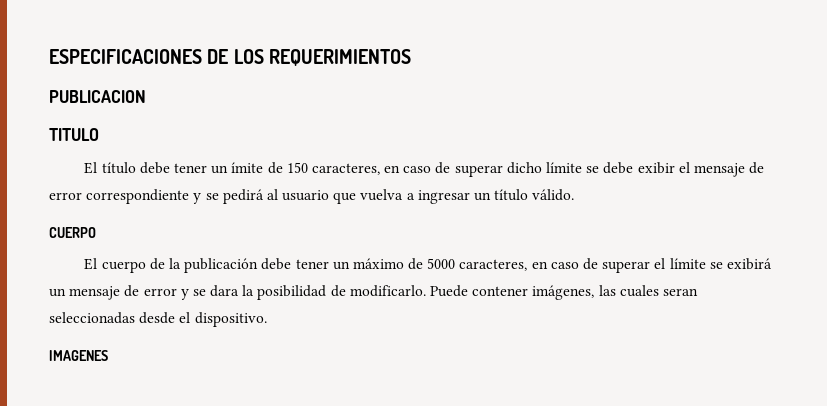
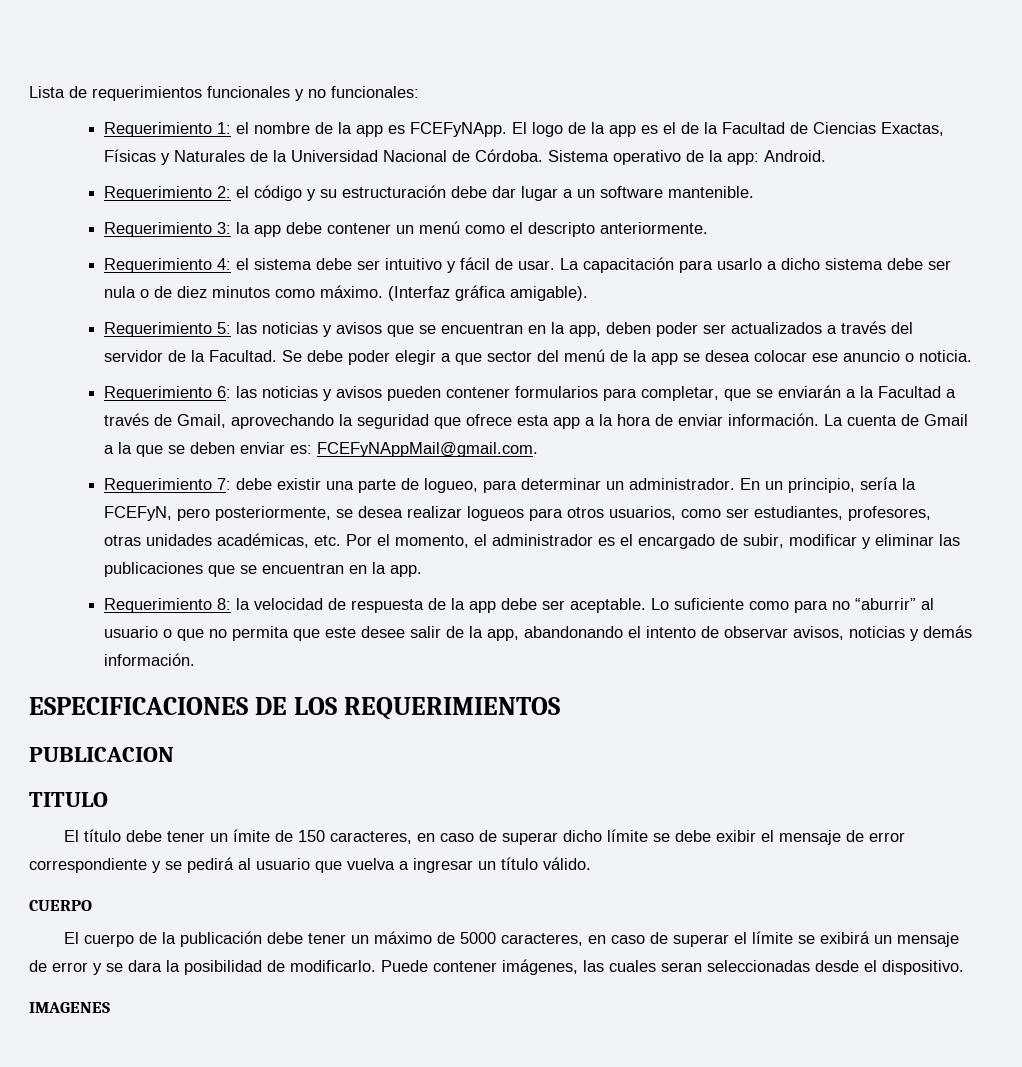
(49, 56) none -> [29,86,419,101] [103,122,944,137] [103,149,826,165] [103,185,754,201] [103,221,708,237] [103,257,951,273] [103,285,588,301] [103,321,913,337] [103,349,972,365] [103,385,956,401] [103,413,968,429] [103,442,538,457] [103,477,916,493] [103,506,931,521] [103,533,960,549] [103,562,422,577] [103,598,934,613] [103,625,972,641] [103,653,195,666] Lista de requerimientos funcionales y no funcionales: // Requerimiento 1: el nombre de la app es FCEFyNApp. El logo de la app es el de la Facultad de Ciencias Exactas, Físicas y Naturales de la Universidad Nacional de Córdoba. Sistema operativo de la app: Android. // Requerimiento 2: el código y su estructuración debe dar lugar a un software mantenible. // Requerimiento 3: la app debe contener un menú como el descripto anteriormente. // Requerimiento 4: el sistema debe ser intuitivo y fácil de usar. La capacitación para usarlo a dicho sistema debe ser nula o de diez minutos como máximo. (Interfaz gráfica amigable). // Requerimiento 5: las noticias y avisos que se encuentran en la app, deben poder ser actualizados a través del servidor de la Facultad. Se debe poder elegir a que sector del menú de la app se desea colocar ese anuncio o noticia. // Requerimiento 6: las noticias y avisos pueden contener formularios para completar, que se enviarán a la Facultad a través de Gmail, aprovechando la seguridad que ofrece esta app a la hora de enviar información. La cuenta de Gmail a la que se deben enviar es: FCEFyNAppMail@gmail.com. // Requerimiento 7: debe existir una parte de logueo, para determinar un administrador. En un principio, sería la FCEFyN, pero posteriormente, se desea realizar logueos para otros usuarios, como ser estudiantes, profesores, otras unidades académicas, etc. Por el momento, el administrador es el encargado de subir, modificar y eliminar las publicaciones que se encuentran en la app. // Requerimiento 8: la velocidad de respuesta de la app debe ser aceptable. Lo suficiente como para no “aburrir” al usuario o que no permita que este desee salir de la app, abandonando el intento de observar avisos, noticias y demás información. //

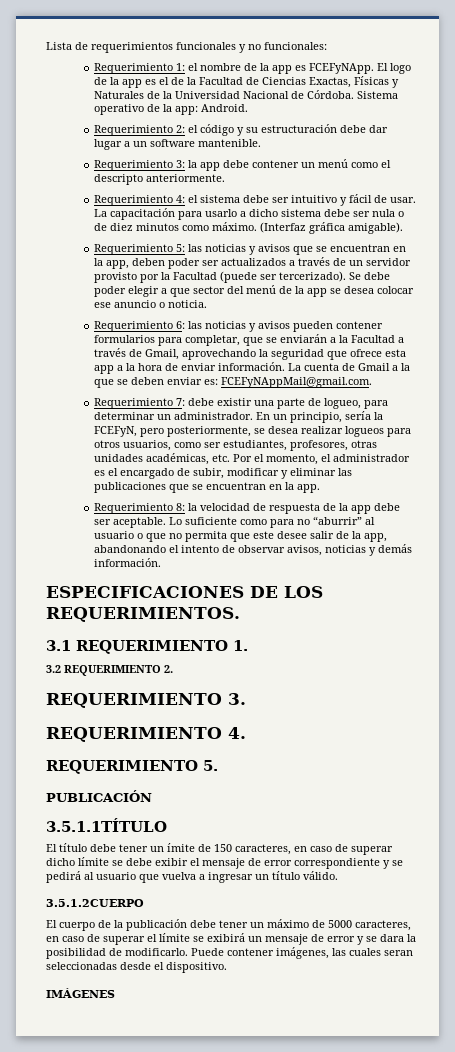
[890,322,913,334] [103,350,277,362] del servidor de la Facultad. -> [332,258,411,266] [93,271,346,283] de un servidor provisto por la Facultad (puede ser tercerizado).
[344,697,561,720] [29,747,174,762] [29,792,108,807] REQUERIMIENTOS // PUBLICACION // TITULO -> [46,607,240,622] [46,640,248,654] [46,665,173,676] [46,693,246,708] [46,727,246,742] [46,760,218,774] [46,790,152,802] [46,818,167,832] REQUERIMIENTOS. // 3.1 REQUERIMIENTO 1. // 3.2 REQUERIMIENTO 2. // REQUERIMIENTO 3. // REQUERIMIENTO 4. // REQUERIMIENTO 5. // PUBLICACIÓN // 3.5.1.1TÍTULO
[29,900,92,911] CUERPO -> [46,899,144,907] 3.5.1.2CUERPO
[29,1002,110,1013] IMAGENES -> [46,988,115,998] IMÁGENES

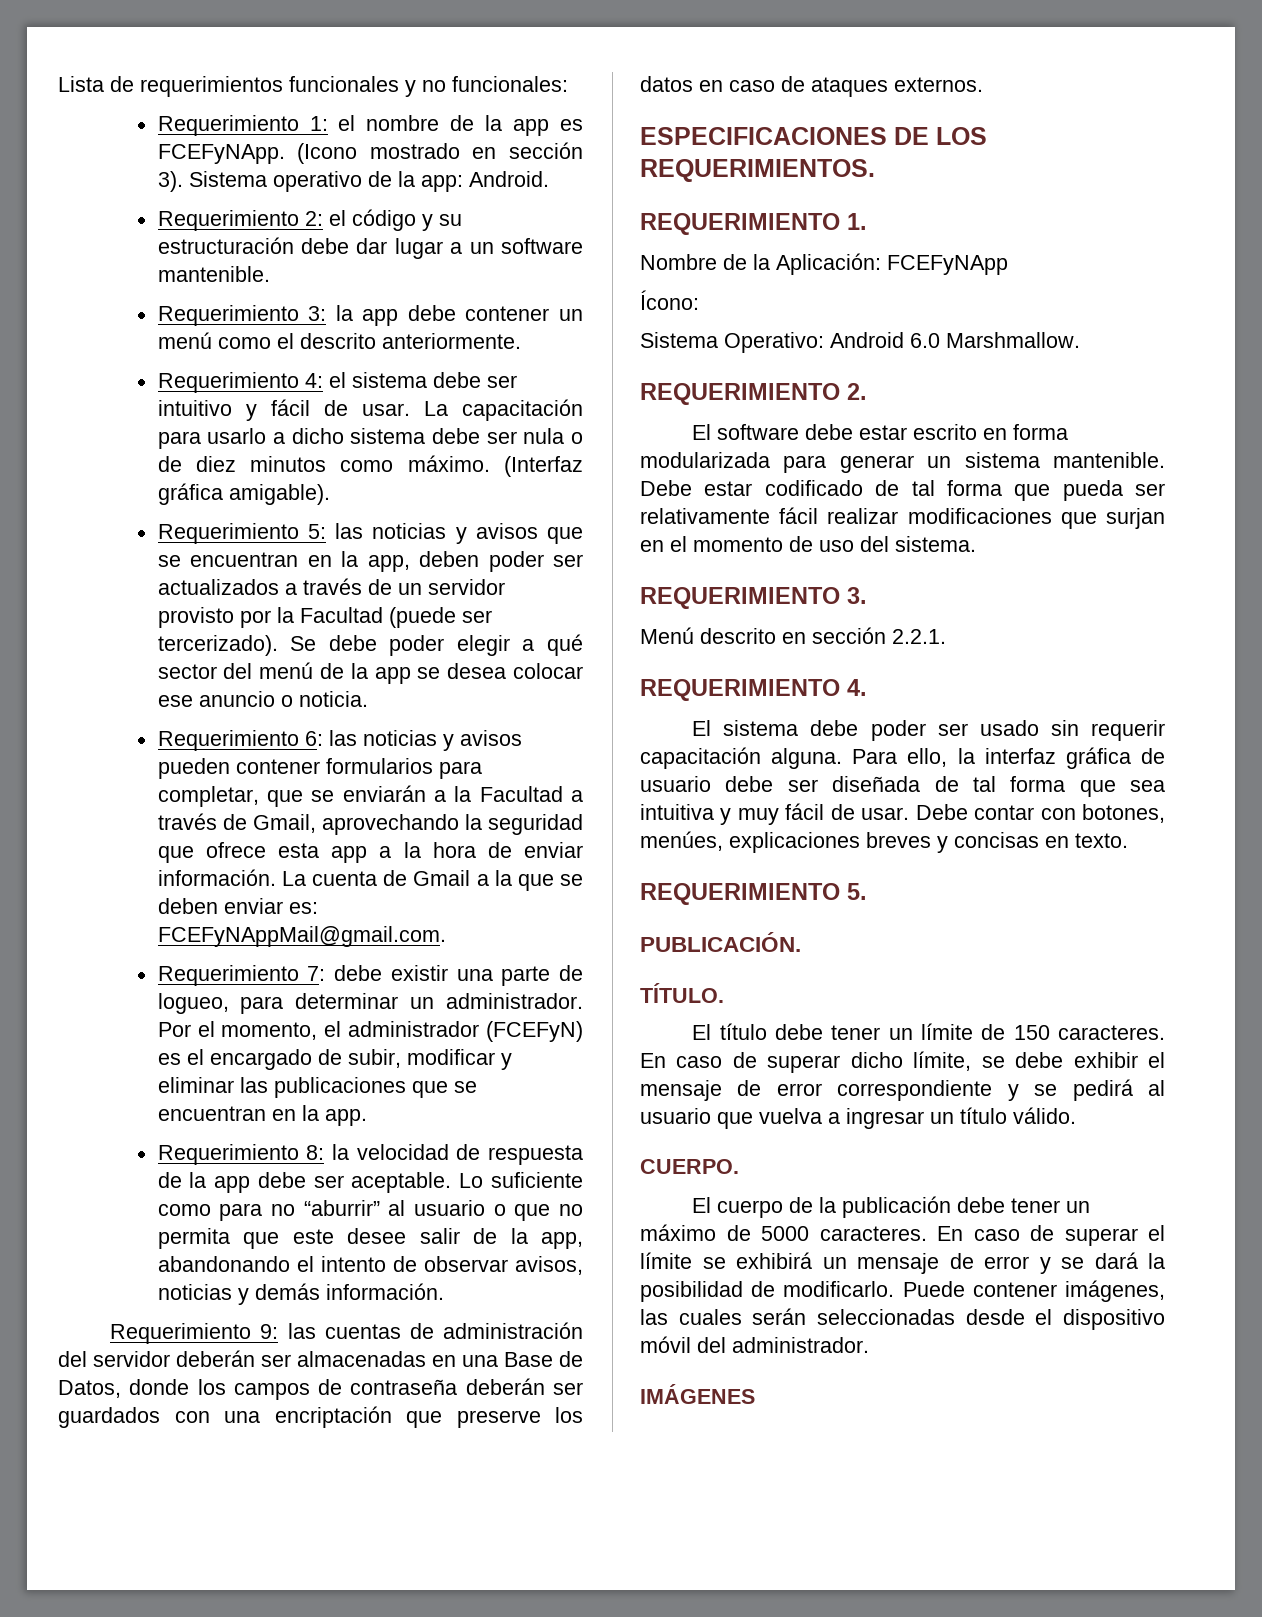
[376,63,411,74] [93,76,399,88] [93,90,354,99] El logo de la app es el de la Facultad de Ciencias Exactas, Físicas y Naturales de la Universidad Nacional de Córdoba. -> [297,142,583,164] [157,171,183,192] (Icono mostrado en sección 3).
[93,174,143,185] descripto -> [299,333,376,349] descrito
[169,288,190,297] que -> [547,634,583,656] qué
[255,411,383,423] [93,426,411,437] [93,440,377,451] [93,453,230,465] En un principio, sería la FCEFyN, pero posteriormente, se desea realizar logueos para otros usuarios, como ser estudiantes, profesores, otras unidades académicas, etc. -> (583, 1001) none
(410, 458) none -> [486,1021,583,1042] (FCEFyN)
(161, 562) none -> [110,1322,583,1344] [58,1350,583,1367] [58,1378,583,1400] [58,1406,583,1428] [640,76,983,97] // Requerimiento 9: las cuentas de administración del servidor deberán ser almacenadas en una Base de Datos, donde los campos de contraseña deberán ser guardados con una encriptación que preserve los datos en caso de ataques externos.
[46,640,71,651] 3.1 -> (875, 170) none
[46,665,173,676] [46,693,246,708] [46,727,246,742] 3.2 REQUERIMIENTO 2. // REQUERIMIENTO 3. // REQUERIMIENTO 4. -> [640,253,1008,275] [640,290,699,310] [640,332,1080,353] [640,383,867,405] [692,424,1069,440] [640,452,1165,473] [640,480,1165,501] [640,507,1165,529] [640,536,976,552] [640,587,867,609] [640,627,946,644] [640,679,867,701] [692,720,1165,741] [640,747,1165,769] [640,776,1165,797] [640,803,1165,825] [640,831,1128,853] Nombre de la Aplicación: FCEFyNApp // Ícono: // Sistema Operativo: Android 6.0 Marshmallow. // REQUERIMIENTO 2. // El software debe estar escrito en forma modularizada para generar un sistema mantenible. Debe estar codificado de tal forma que pueda ser relativamente fácil realizar modificaciones que surjan en el momento de uso del sistema. // REQUERIMIENTO 3. // Menú descrito en sección 2.2.1. // REQUERIMIENTO 4. // El sistema debe poder ser usado sin requerir capacitación alguna. Para ello, la interfaz gráfica de usuario debe ser diseñada de tal forma que sea intuitiva y muy fácil de usar. Debe contar con botones, menúes, explicaciones breves y concisas en texto.
[46,790,152,802] [46,818,167,832] PUBLICACIÓN // 3.5.1.1TÍTULO -> [640,932,801,952] [640,983,724,1003] PUBLICACIÓN. // TÍTULO.
[167,843,195,852] ímite -> [920,1023,973,1040] límite
[235,844,307,855] caracteres, en -> [1058,1025,1165,1040] [640,1053,666,1068] caracteres. En
[78,857,109,866] límite -> [913,1051,972,1071] límite,
[155,858,188,866] exibir -> [1073,1052,1138,1068] exhibir
[46,899,144,907] 3.5.1.2CUERPO -> [640,1159,739,1174] CUERPO.
[355,920,411,931] [46,936,59,942] caracteres, en -> [819,1226,963,1241] caracteres. En
[207,933,245,942] exibirá -> [736,1252,812,1269] exhibirá
[380,934,404,942] dara -> [1094,1252,1138,1269] dará
[384,950,413,956] seran -> [752,1308,807,1325] serán
[166,962,227,973] dispositivo. -> [1063,1309,1165,1330] [640,1336,869,1353] dispositivo móvil del administrador.

